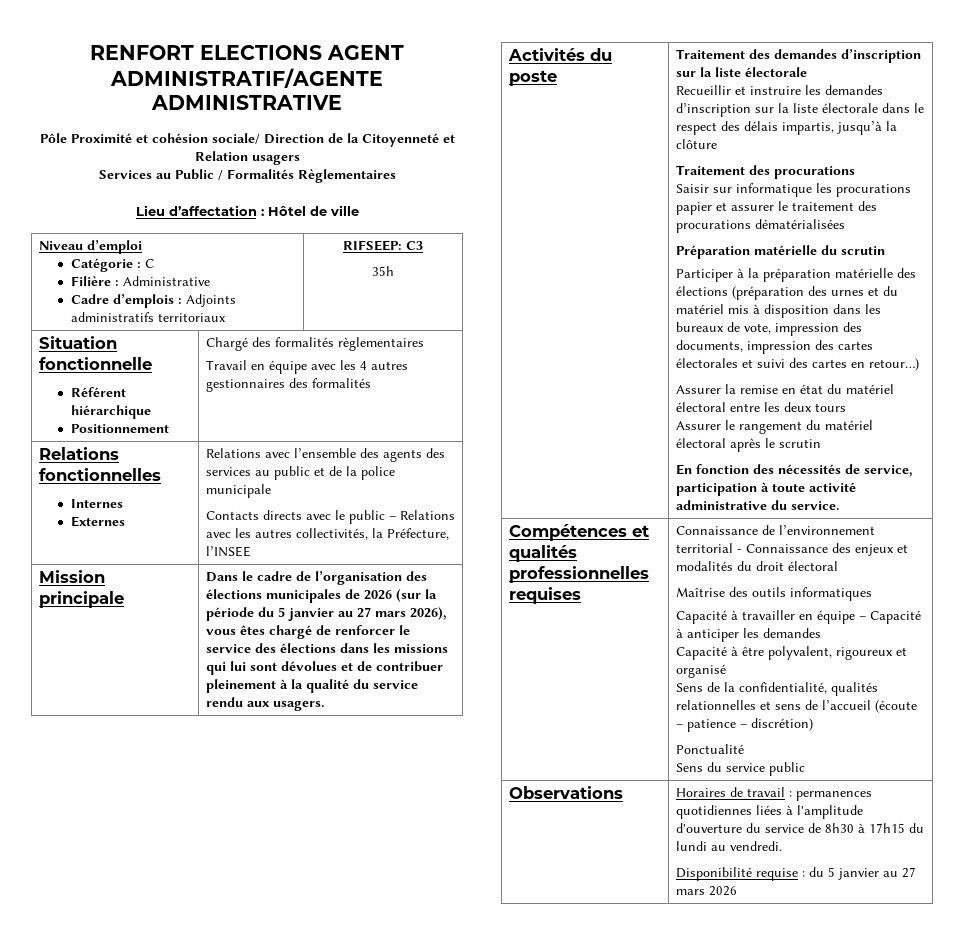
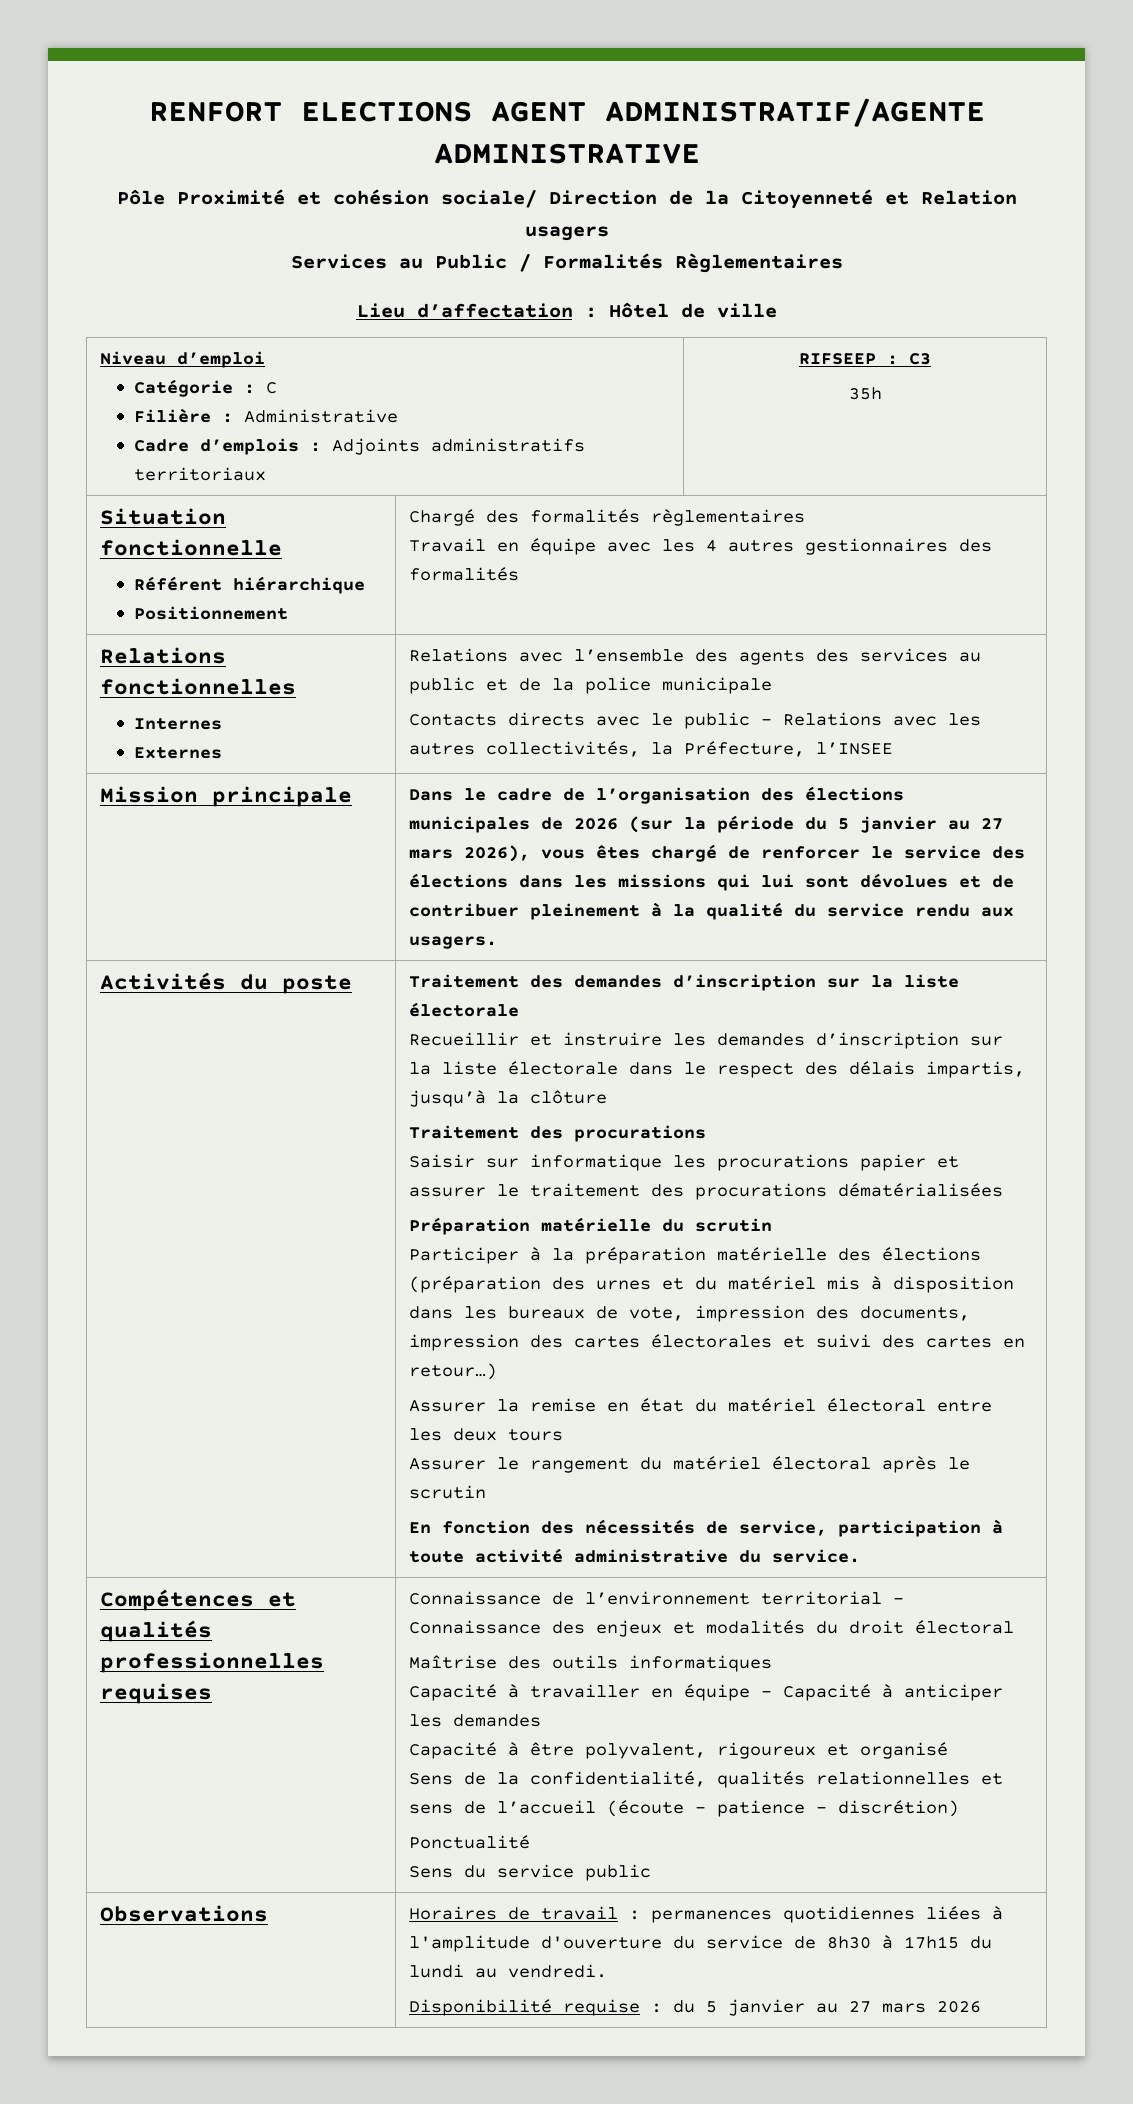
[343,240,402,251] RIFSEEP: -> [799,353,898,365] RIFSEEP :

